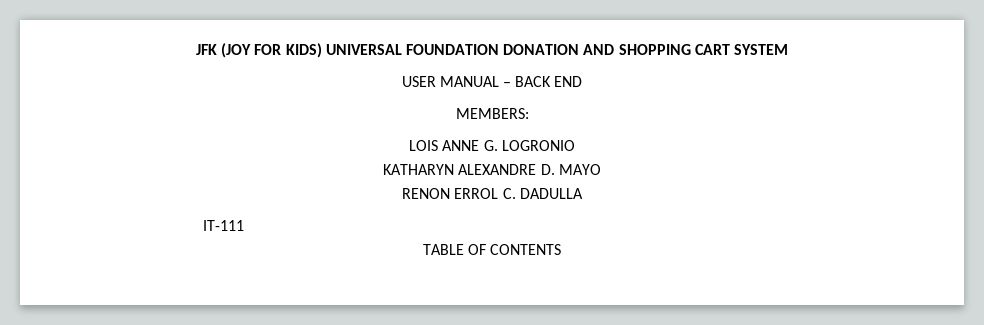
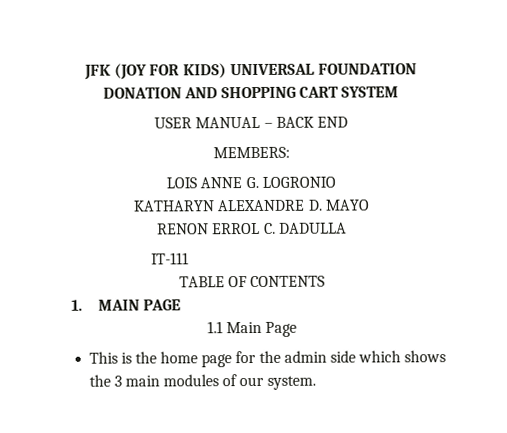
(562, 249) none -> [71,299,182,311] [206,321,298,337] [88,350,447,368] [88,374,316,390] // 1. MAIN PAGE // 1.1 Main Page // This is the home page for the admin side which shows the 3 main modules of our system.

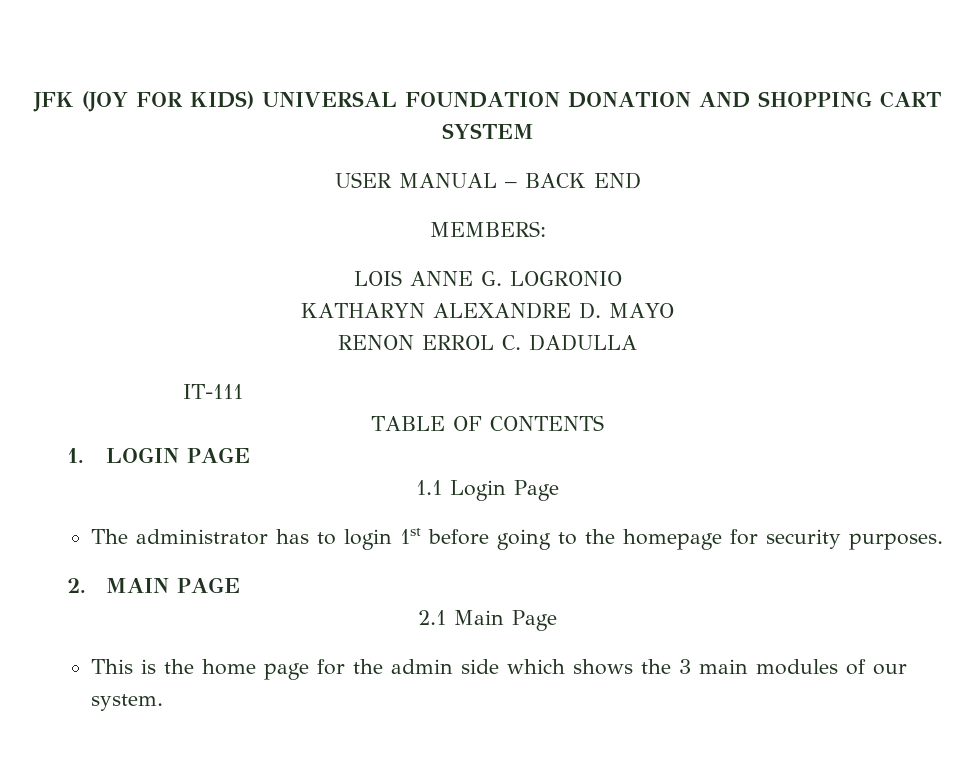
(84, 305) none -> [105,447,250,463] [416,480,560,501] [91,528,944,550] [67,578,87,593] LOGIN PAGE // 1.1 Login Page // The administrator has to login 1st before going to the homepage for security purposes. // 2.
[206,321,223,334] 1.1 -> [418,610,447,625] 2.1

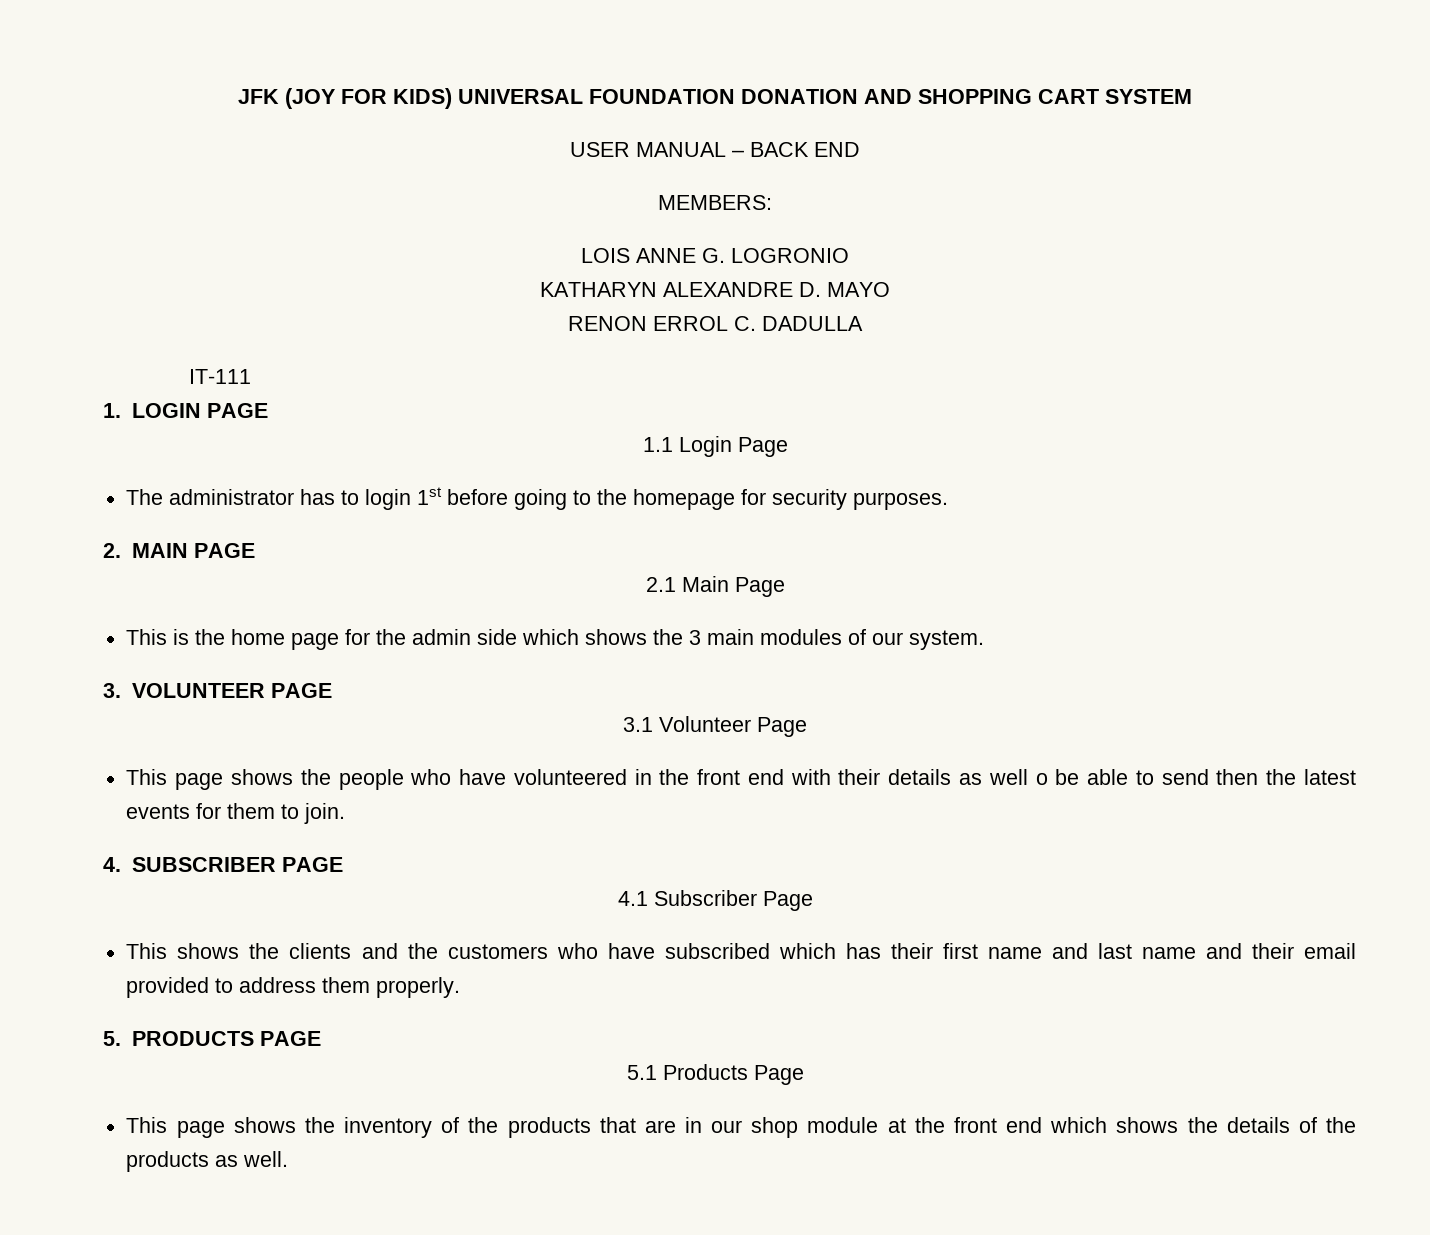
[371,415,604,431] // TABLE OF CONTENTS -> (252, 376) none
(164, 702) none -> [102,683,332,698] [623,716,807,737] [126,769,1356,790] [126,803,346,824] [102,857,343,872] [617,890,813,911] [126,943,1356,959] [126,977,461,998] [102,1031,321,1046] [626,1064,804,1085] [126,1117,1356,1138] [126,1151,289,1172] // 3. VOLUNTEER PAGE // 3.1 Volunteer Page // This page shows the people who have volunteered in the front end with their details as well o be able to send then the latest events for them to join. // 4. SUBSCRIBER PAGE // 4.1 Subscriber Page // This shows the clients and the customers who have subscribed which has their first name and last name and their email provided to address them properly. // 5. PRODUCTS PAGE // 5.1 Products Page // This page shows the inventory of the products that are in our shop module at the front end which shows the details of the products as well.

